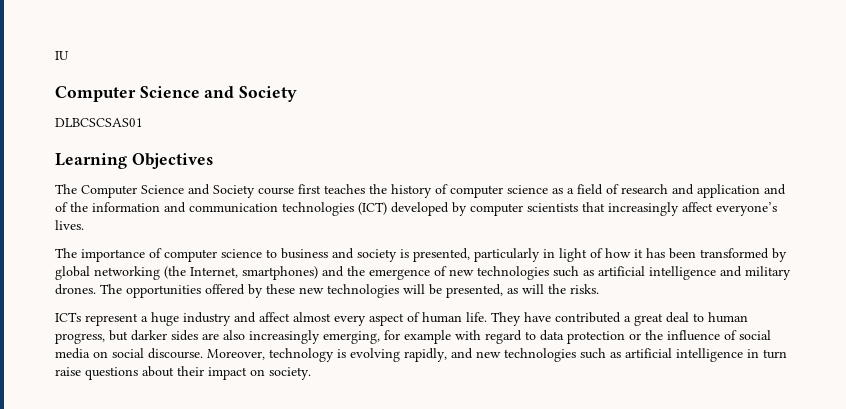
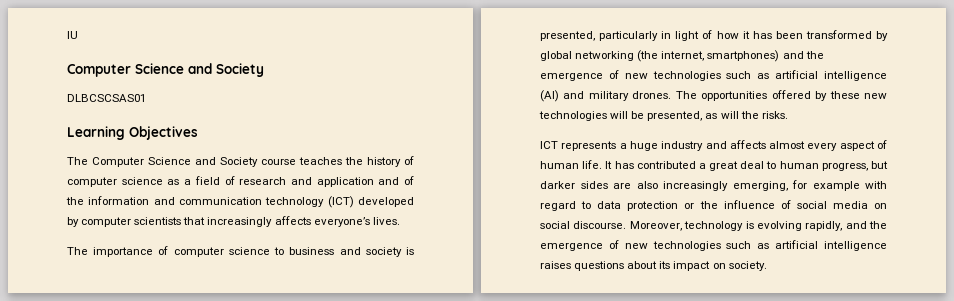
[298,184,321,194] first -> (296, 162) none
[282,202,354,216] technologies -> [265,197,325,207] technology
[682,202,713,212] affect -> [274,216,311,225] affects
[190,267,238,278] Internet, -> [661,51,705,61] internet,
(716, 273) none -> [540,90,559,102] (AI)
[55,312,138,326] ICTs represent -> [540,141,617,151] ICT represents
[259,312,290,322] affect -> [729,140,766,149] affects
[491,312,551,326] They have -> [605,161,634,169] It has
[476,348,787,362] [55,367,81,376] new technologies such as artificial intelligence in turn raise -> [869,221,887,229] [540,240,887,251] [540,261,571,269] the emergence of new technologies such as artificial intelligence raises
[177,366,204,376] their -> [659,261,671,269] its

